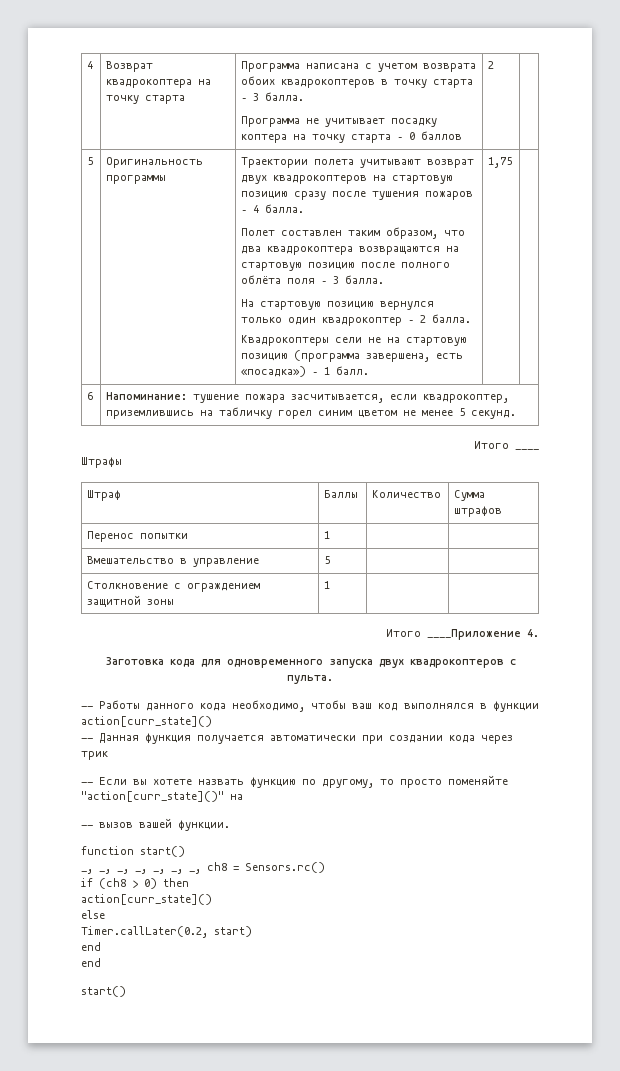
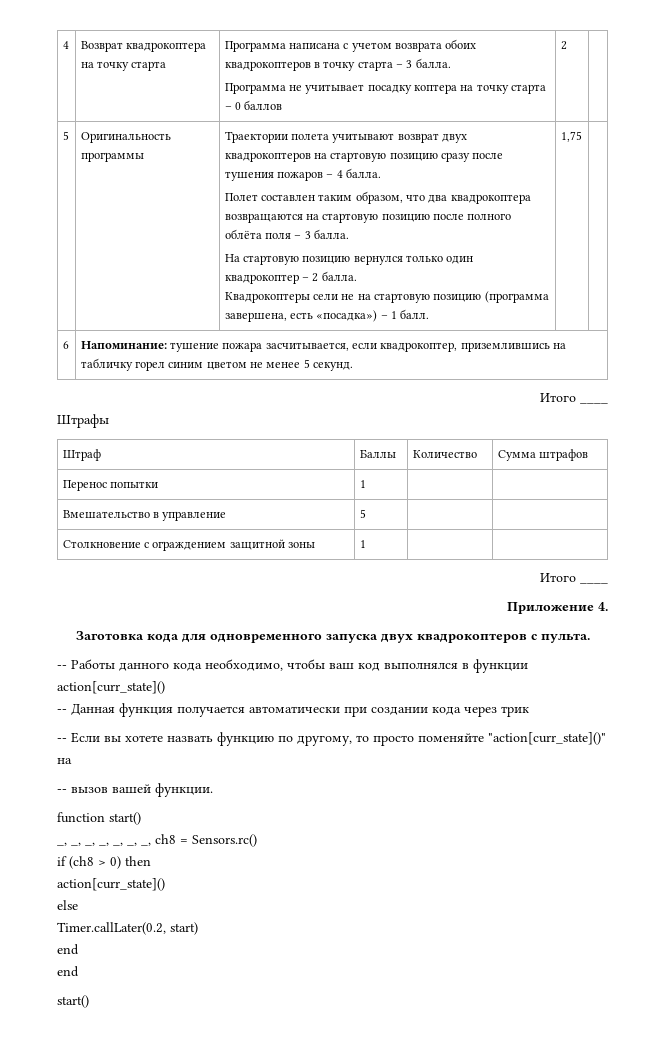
[427,629,521,640] ____Приложение -> [580,582,608,584] [507,602,594,614] ____ // Приложение

